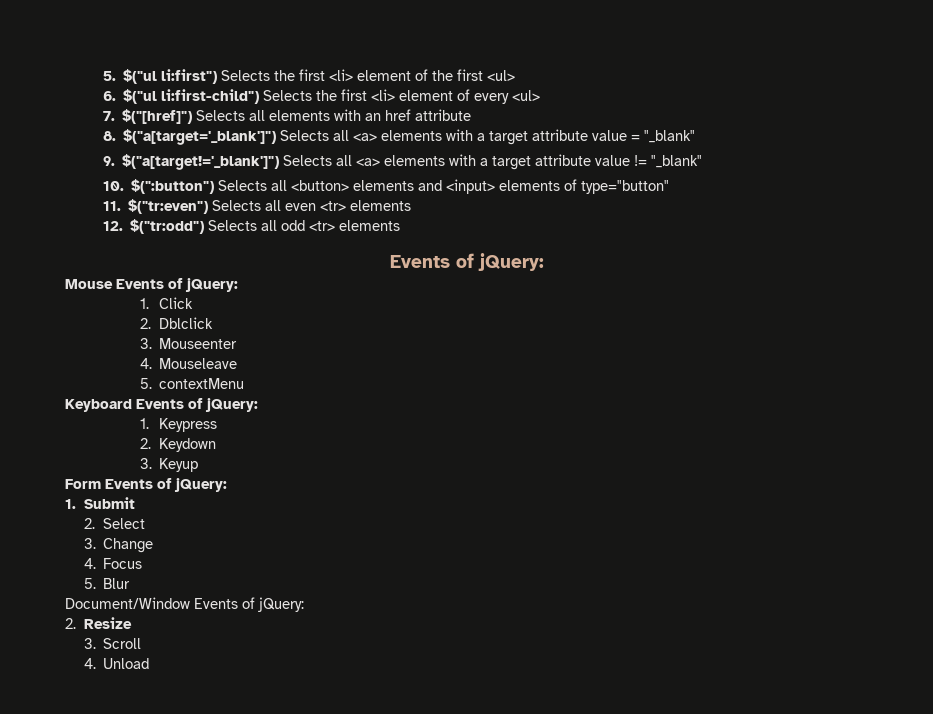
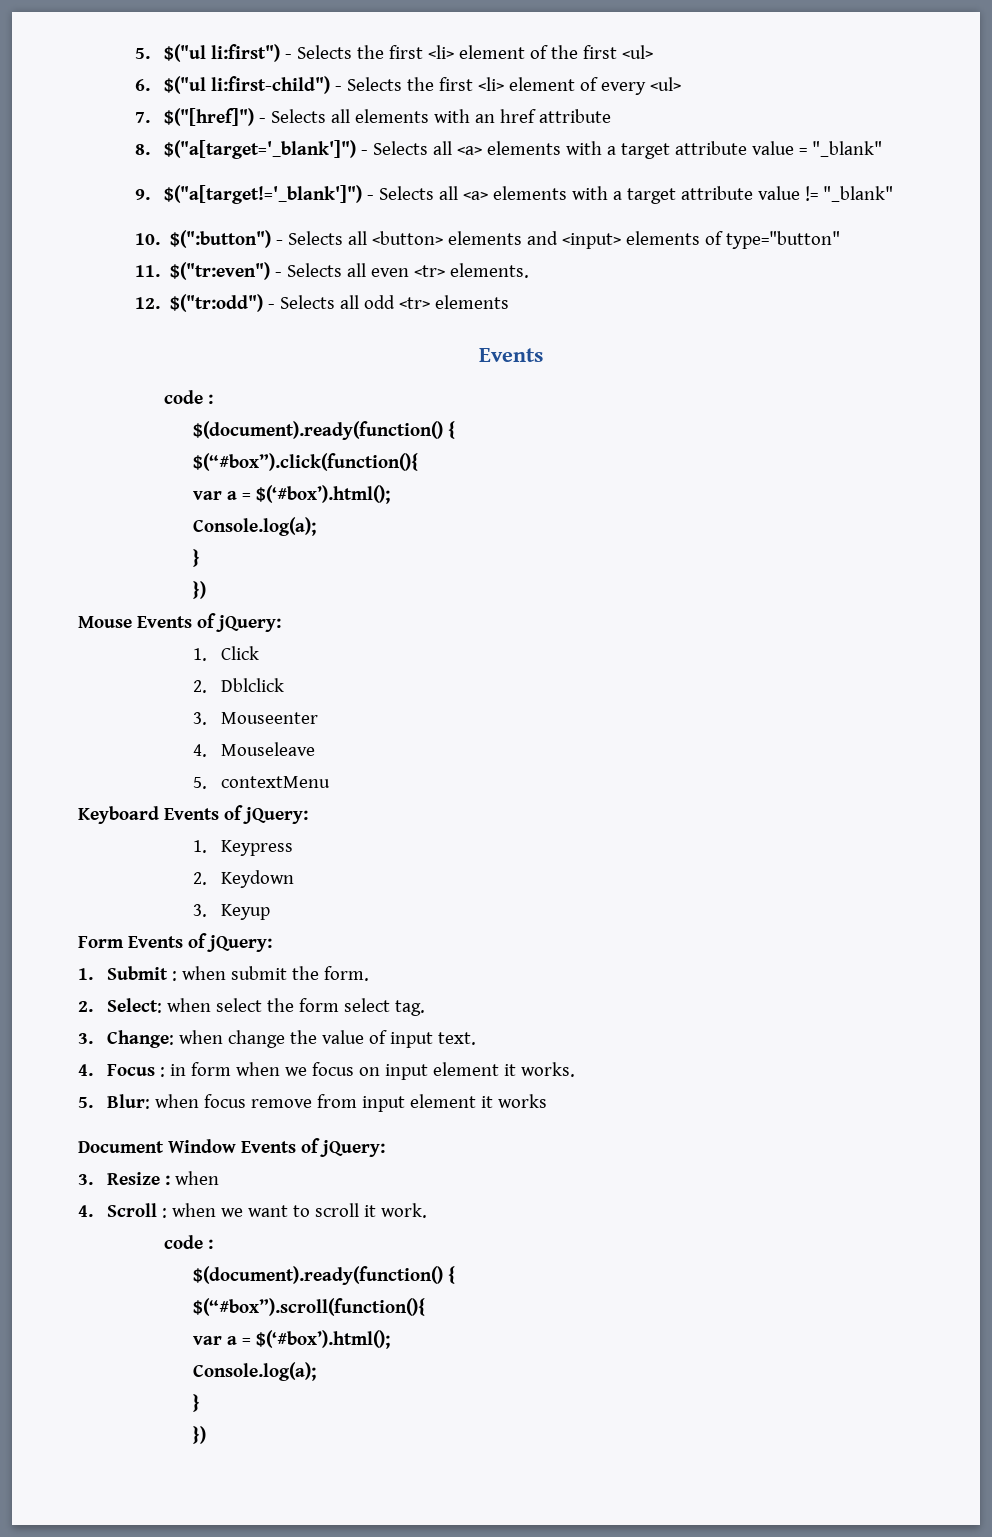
(217, 76) none -> [285,54,293,59] -
(259, 96) none -> [335,86,343,91] -
(192, 116) none -> [259,118,267,123] -
(276, 137) none -> [361,150,369,155] -
(279, 162) none -> [367,195,375,200] -
(214, 186) none -> [275,240,283,245] -
(208, 206) none -> [274,272,282,277] -
[349,200,411,211] elements -> [449,263,529,278] elements.
(204, 226) none -> [267,304,275,309] -
[455,253,544,271] of jQuery: -> [164,390,214,404] [192,421,455,440] [192,453,418,471] [192,485,390,504] [192,517,316,536] [192,549,200,567] [192,581,206,599] // code : // $(document).ready(function() { // $(“#box”).click(function(){ // var a = $(‘#box’).html(); // Console.log(a); // } // })
[83,518,145,529] [83,538,154,553] [83,558,143,569] [83,578,131,589] [65,597,304,612] [65,618,76,629] // 2. Select // 3. Change // 4. Focus // 5. Blur // Document/Window Events of jQuery: // 2. -> [171,966,369,981] [78,998,425,1016] [78,1030,476,1048] [78,1062,575,1080] [78,1094,547,1112] [78,1138,385,1157] [78,1174,93,1185] : when submit the form. // 2. Select: when select the form select tag. // 3. Change: when change the value of input text. // 4. Focus : in form when we focus on input element it works. // 5. Blur: when focus remove from input element it works // Document Window Events of jQuery: // 3.
[83,638,142,649] [83,658,150,669] // 3. Scroll // 4. Unload -> [164,1171,219,1185] [78,1203,427,1218] [164,1235,214,1249] [192,1266,455,1285] [192,1298,425,1316] [192,1330,390,1349] [192,1362,316,1381] [192,1394,200,1412] [192,1426,206,1444] : when // 4. Scroll : when we want to scroll it work. // code : // $(document).ready(function() { // $(“#box”).scroll(function(){ // var a = $(‘#box’).html(); // Console.log(a); // } // })

